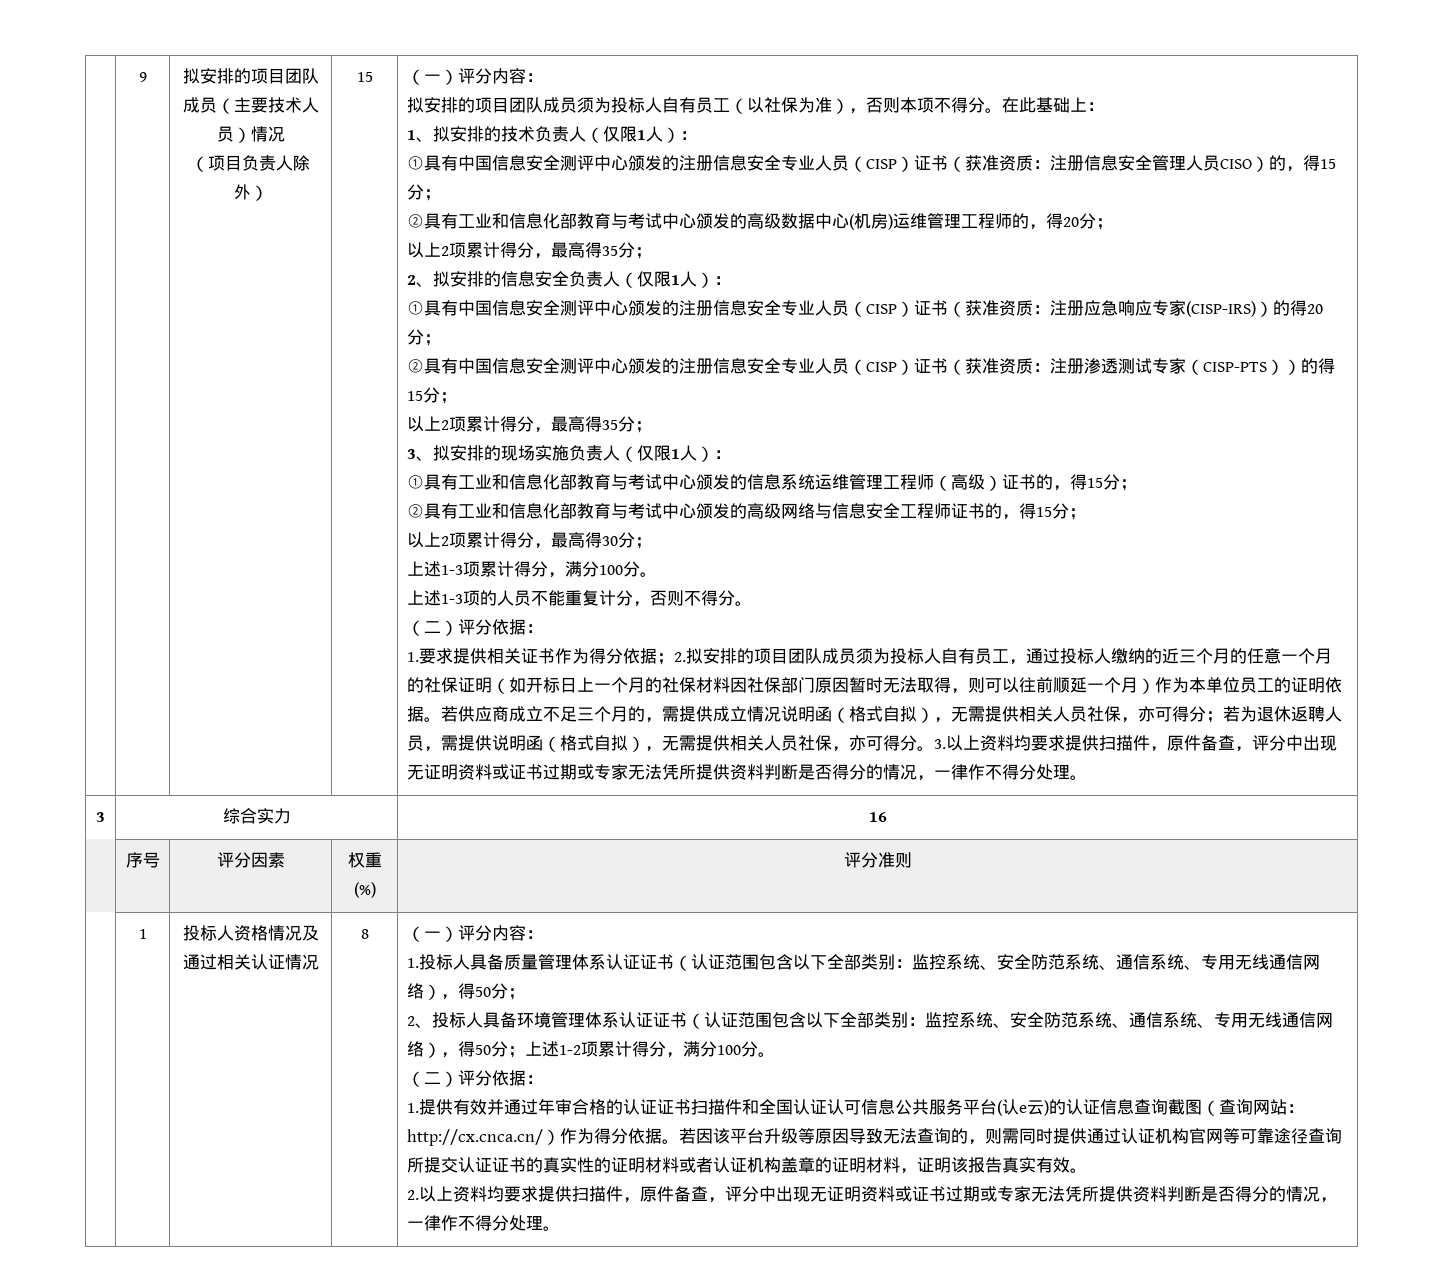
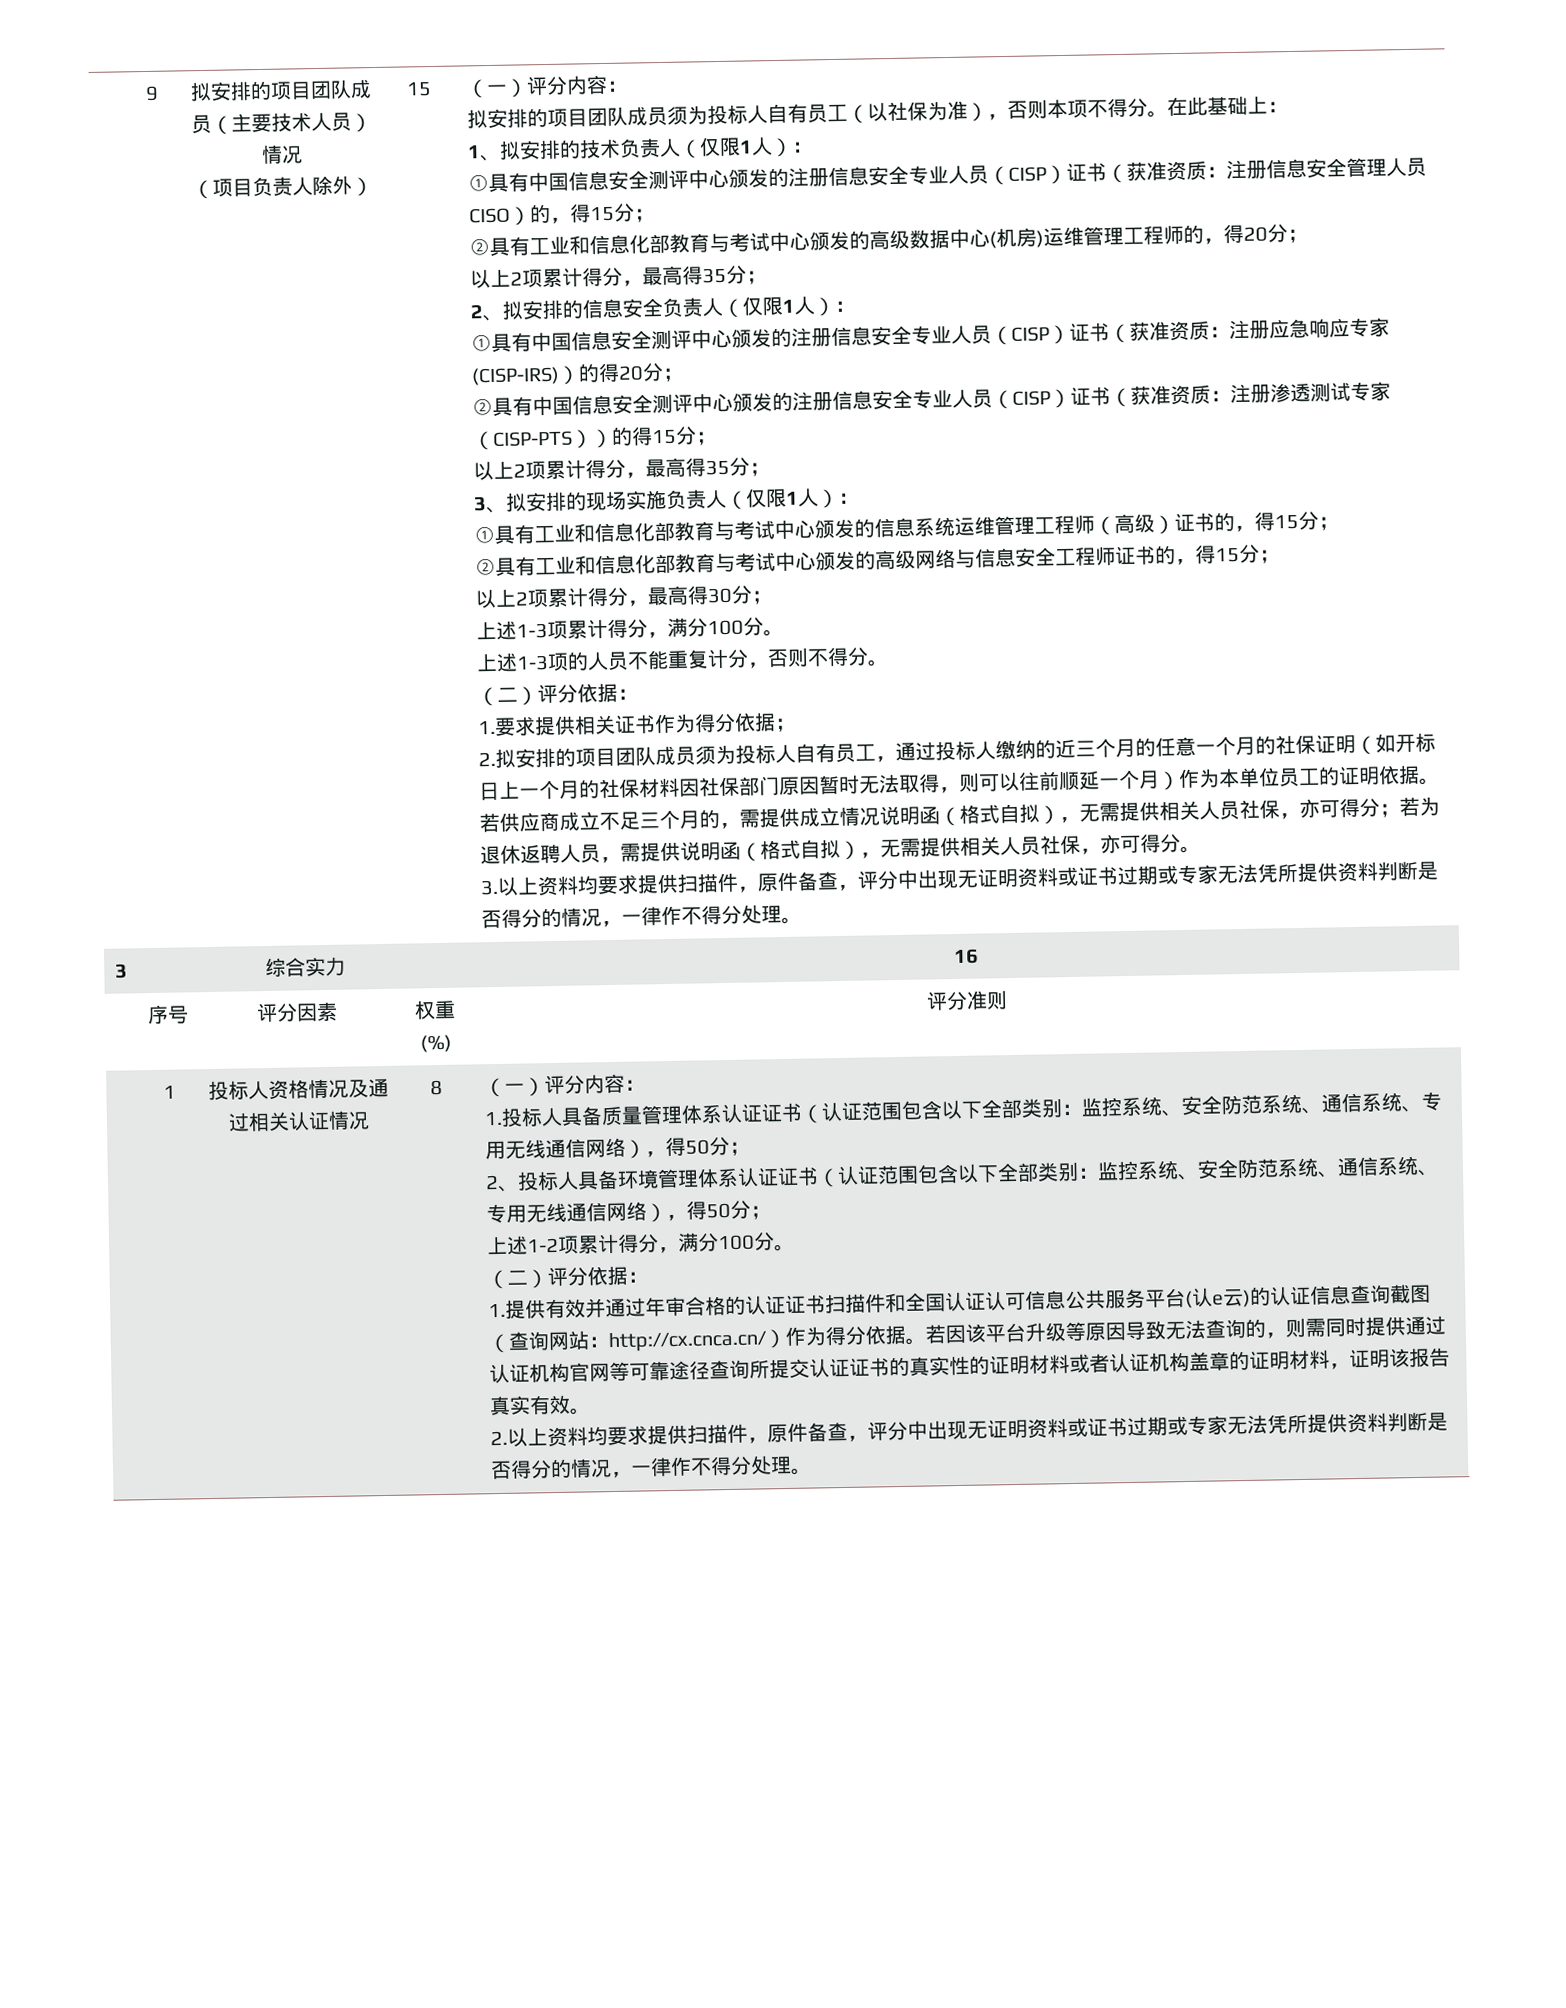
(675, 659) none -> (796, 725) //
(935, 748) none -> (1201, 849) //
(526, 1052) none -> (771, 1212) //

